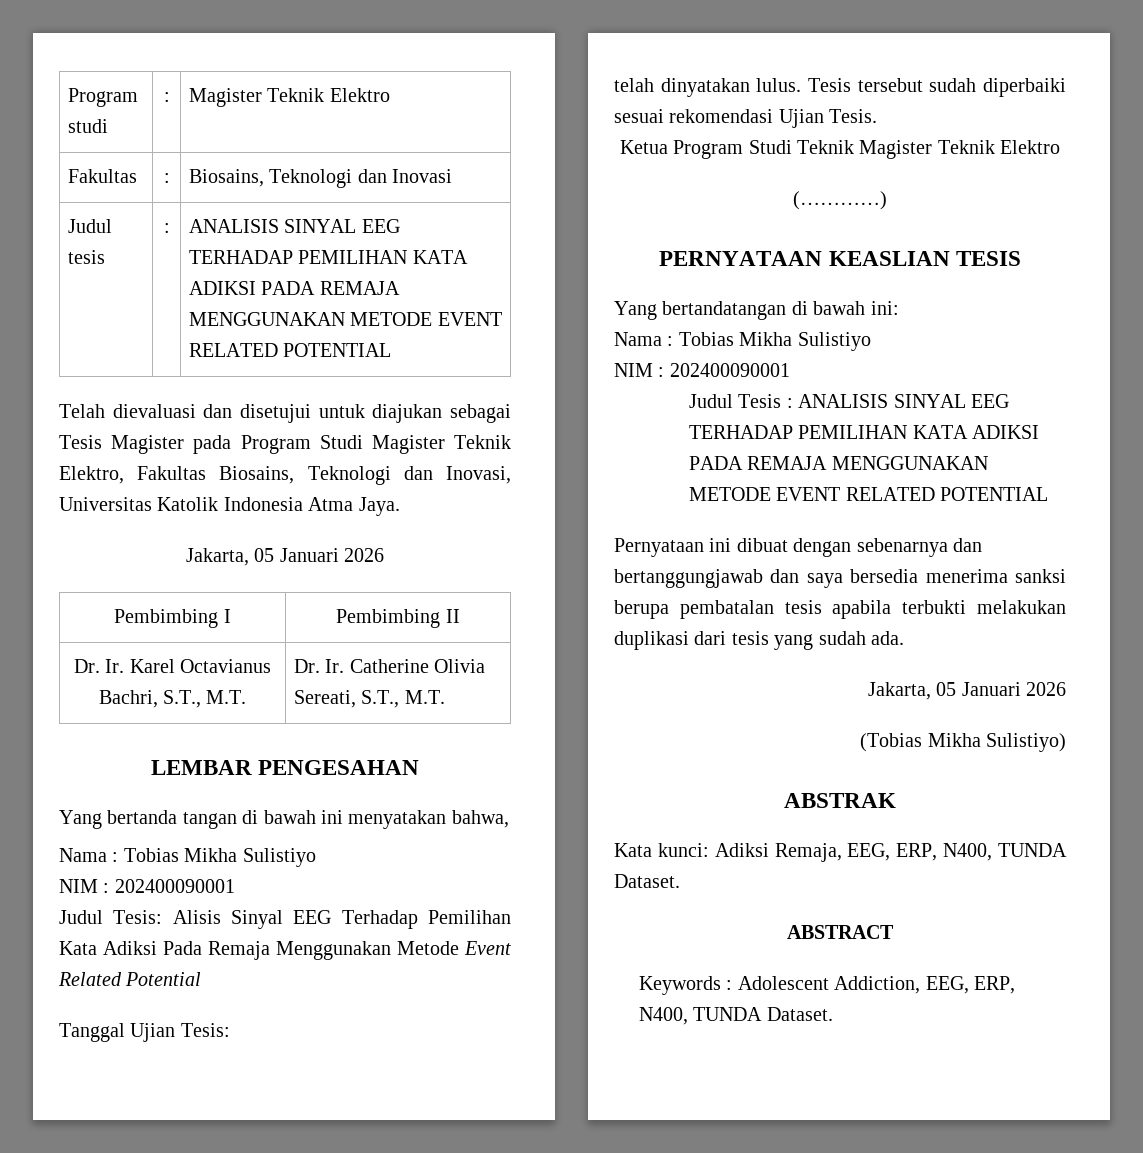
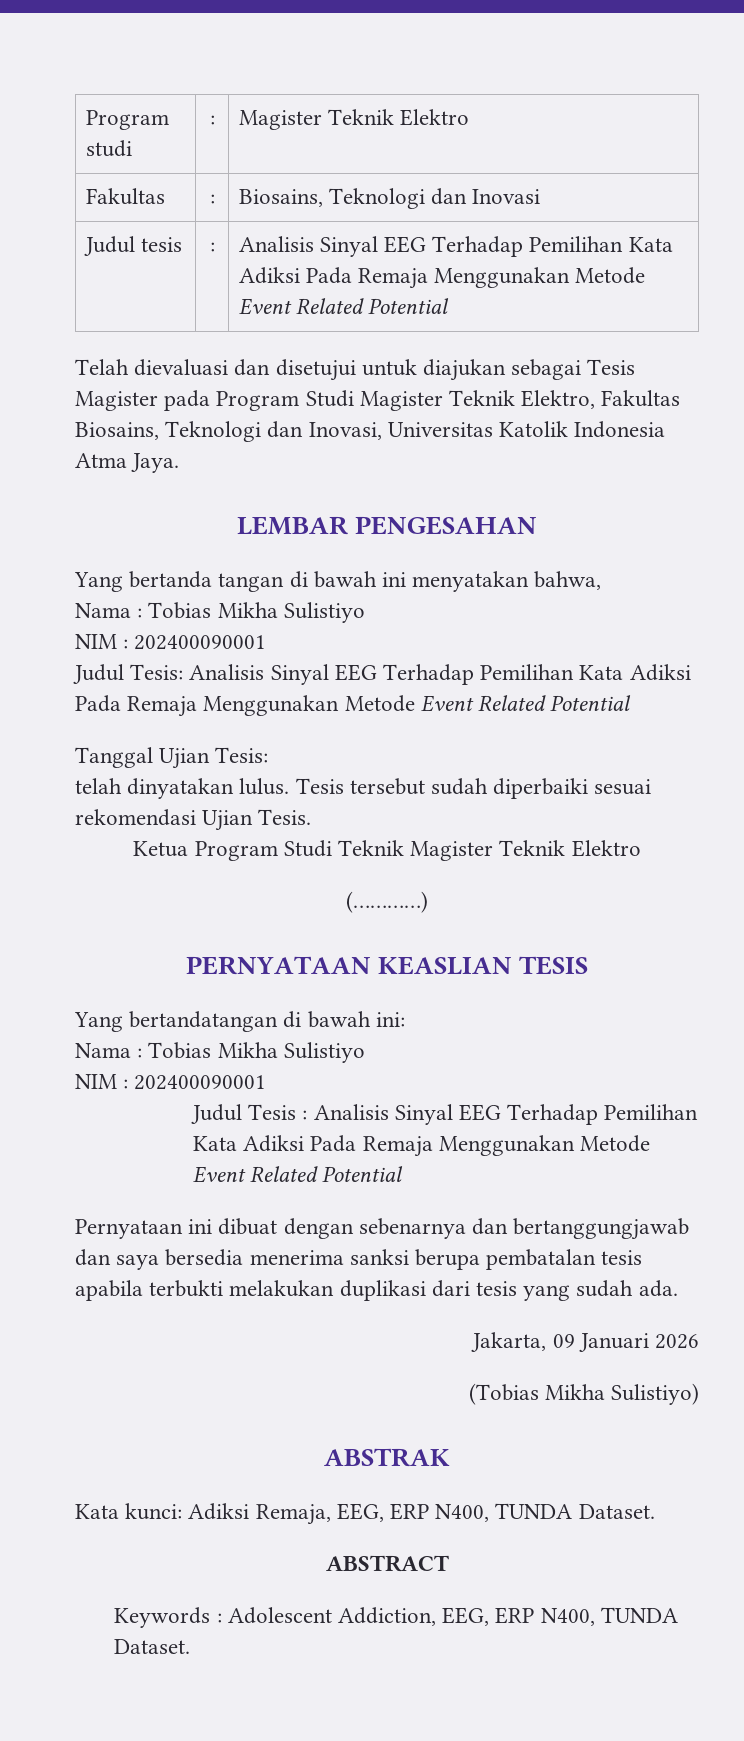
[188,219,400,233] [188,250,468,264] [188,281,400,295] [188,312,502,326] [188,343,392,357] ANALISIS SINYAL EEG TERHADAP PEMILIHAN KATA ADIKSI PADA REMAJA MENGGUNAKAN METODE EVENT RELATED POTENTIAL -> [238,236,673,257] [238,267,646,289] [238,298,450,315] Analisis Sinyal EEG Terhadap Pemilihan Kata Adiksi Pada Remaja Menggunakan Metode Event Related Potential
[185,548,385,566] [114,609,231,628] [336,609,460,628] [73,659,272,673] [98,690,247,708] [293,659,485,673] [293,690,445,708] // Jakarta, 05 Januari 2026 // Pembimbing I | Pembimbing II // Dr. Ir. Karel Octavianus Bachri, S.T., M.T. | Dr. Ir. Catherine Olivia Sereati, S.T., M.T. -> (180, 463) none
[172,910,221,924] Alisis -> [189,664,265,680] Analisis
[798,394,1010,408] [689,425,1040,439] [689,456,988,470] [689,487,1049,501] ANALISIS SINYAL EEG TERHADAP PEMILIHAN KATA ADIKSI PADA REMAJA MENGGUNAKAN METODE EVENT RELATED POTENTIAL -> [313,1104,699,1125] [192,1135,650,1157] [192,1166,404,1183] Analisis Sinyal EEG Terhadap Pemilihan Kata Adiksi Pada Remaja Menggunakan Metode Event Related Potential
[936,682,957,696] 05 -> [552,1334,575,1348] 09
[896,843,938,861] ERP, -> [390,1503,430,1520] ERP
[974,976,1016,994] ERP, -> [495,1607,535,1624] ERP

